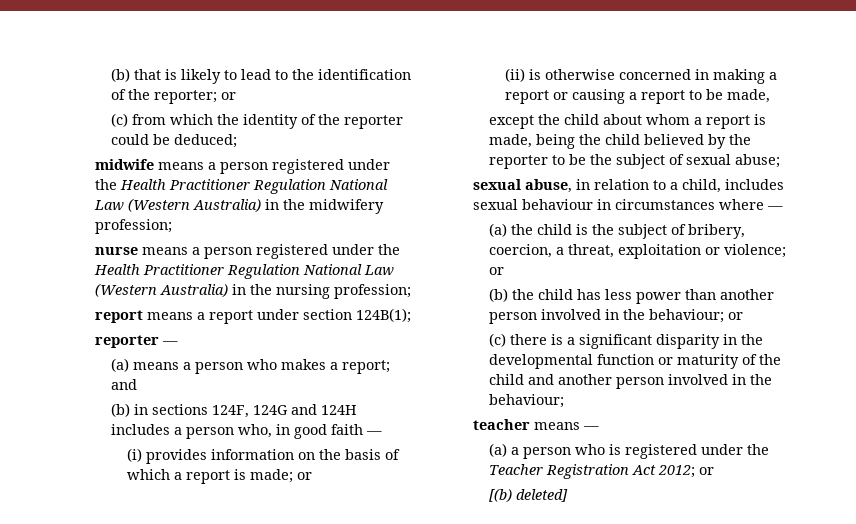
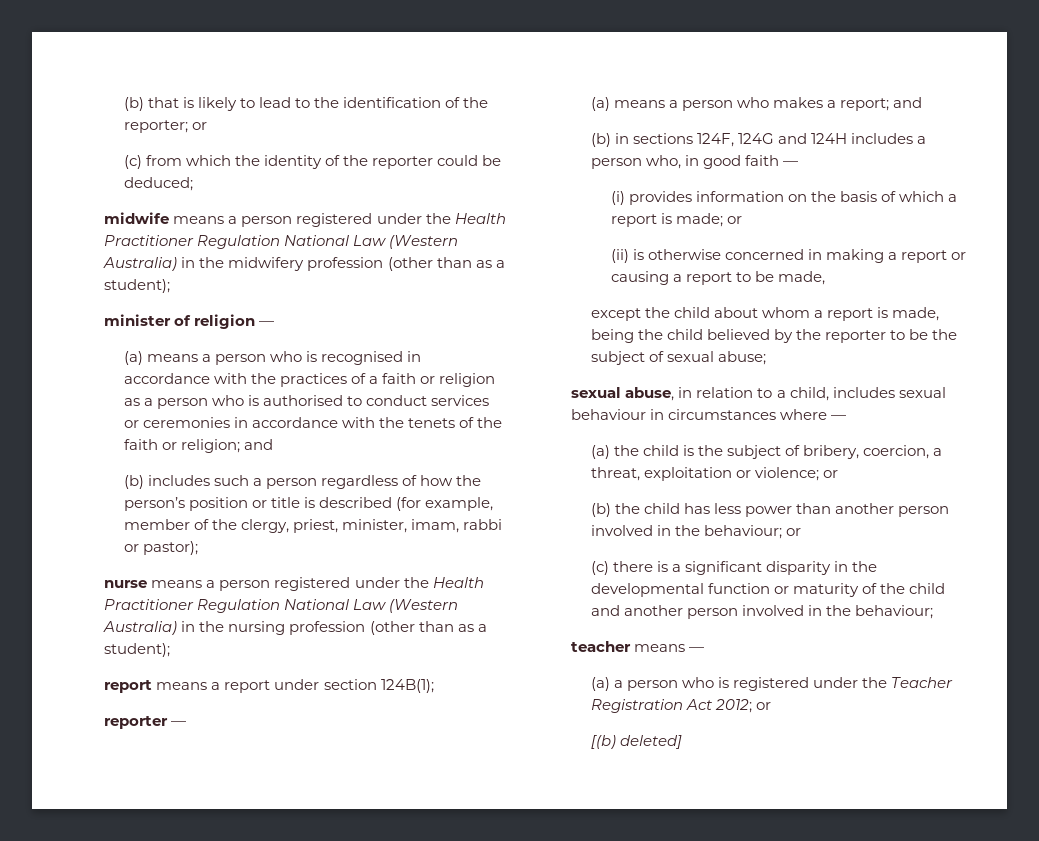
[95,219,173,234] profession; -> [307,257,505,271] [104,279,171,293] [104,314,275,329] [123,351,422,365] [123,373,496,387] [123,395,490,409] [123,417,503,428] [123,439,274,453] [123,475,482,489] [123,497,494,511] [123,519,503,533] [123,541,198,555] profession (other than as a student); // minister of religion — // (a) means a person who is recognised in accordance with the practices of a faith or religion as a person who is authorised to conduct services or ceremonies in accordance with the tenets of the faith or religion; and // (b) includes such a person regardless of how the person’s position or title is described (for example, member of the clergy, priest, minister, imam, rabbi or pastor);
[334,284,412,299] profession; -> [289,621,487,635] [104,643,171,657] profession (other than as a student);

